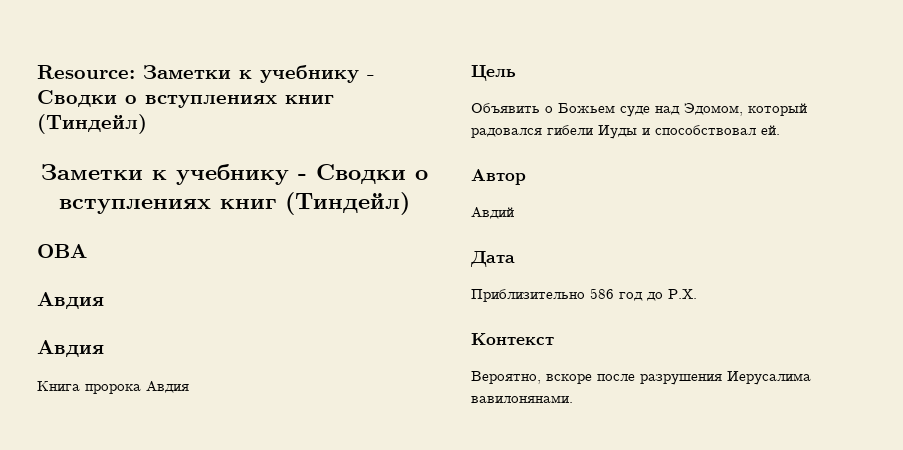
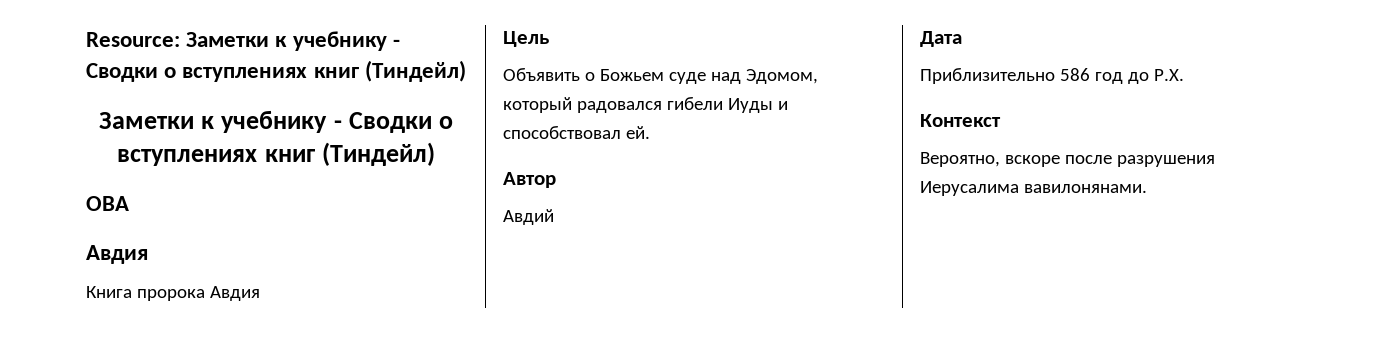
[37,340,104,357] // Авдия -> (148, 254) none

